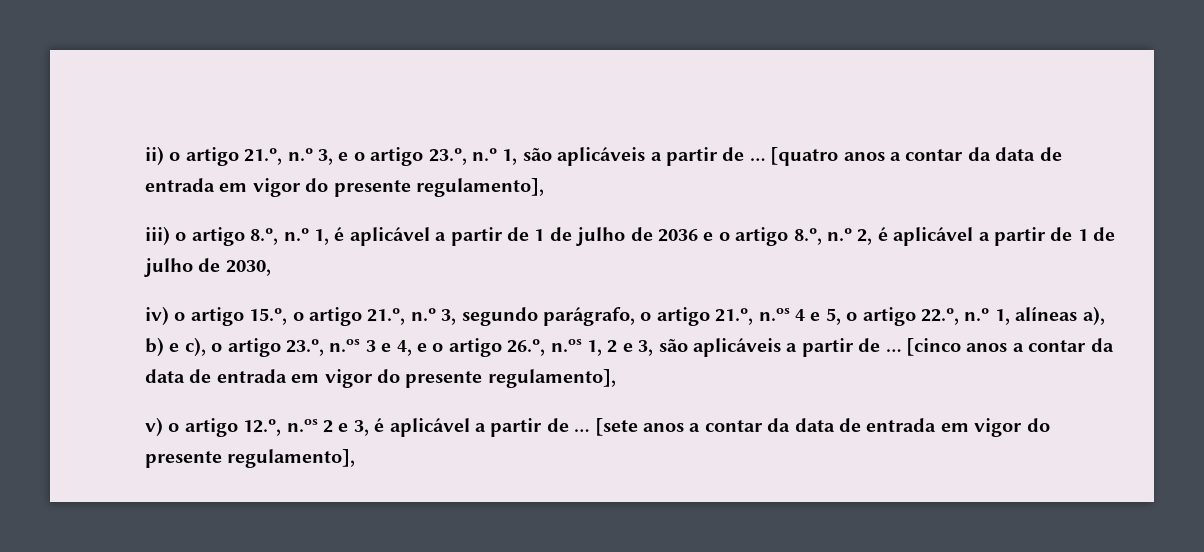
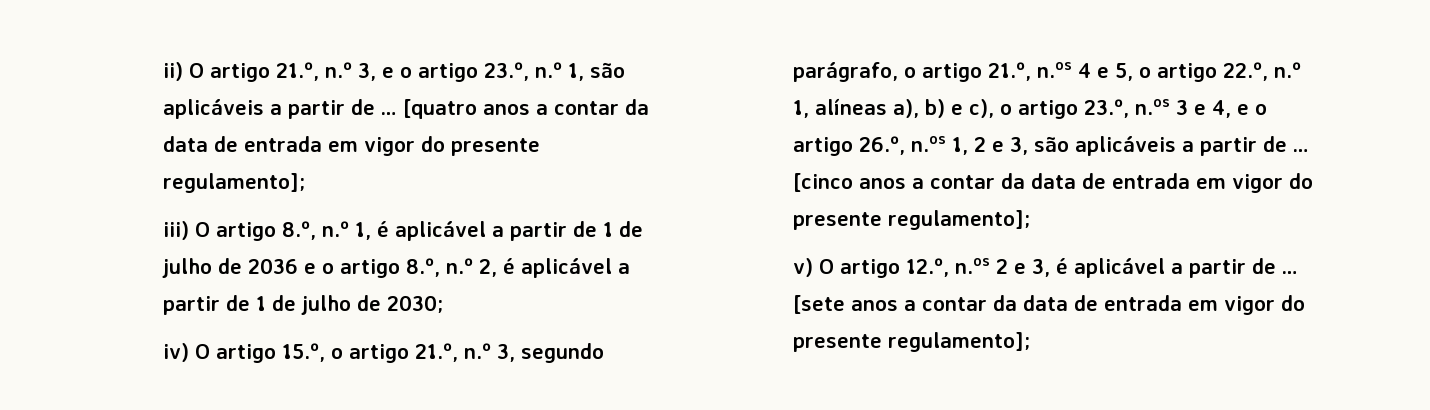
[169,152,181,161] o -> [188,63,204,78] O
[416,178,545,197] regulamento], -> [162,173,305,193] regulamento];
[175,232,187,241] o -> [194,222,210,237] O
[225,260,271,276] 2030, -> [386,295,443,313] 2030;
[174,312,186,321] o -> [194,344,210,359] O
[487,369,616,388] regulamento], -> [887,210,1030,230] regulamento];
[168,423,180,432] o -> [818,259,834,274] O
[227,449,356,468] regulamento], -> [887,332,1030,352] regulamento];

